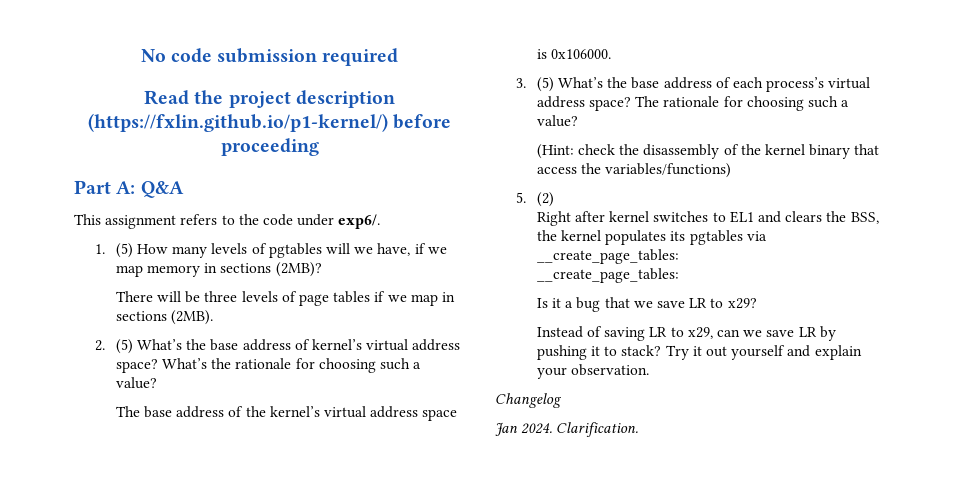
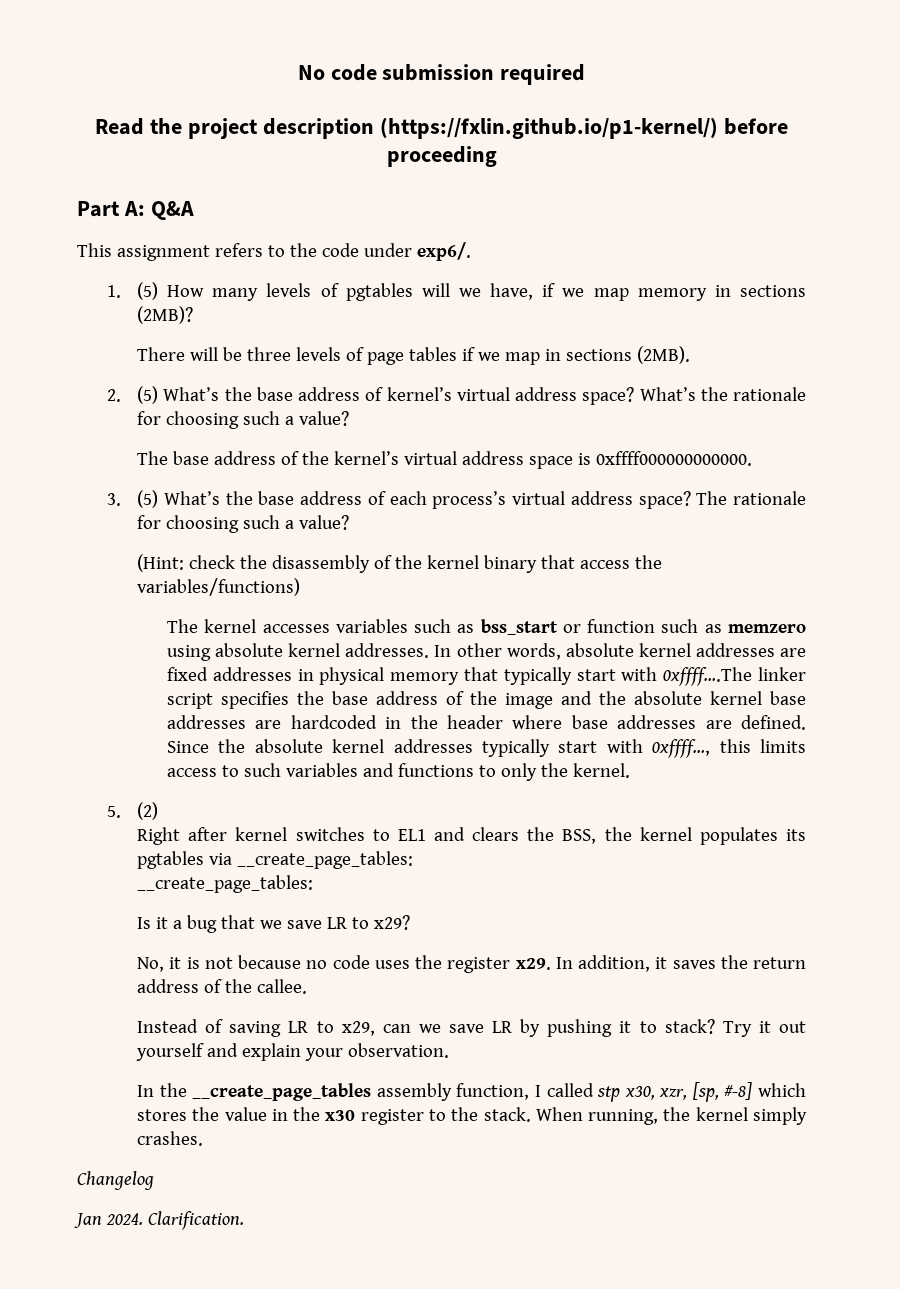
[551,49,612,59] 0x106000. -> [596,451,753,466] 0xffff000000000000.
(732, 170) none -> [167,619,806,635] [167,643,807,661] [167,667,806,686] [167,691,806,709] [167,715,806,730] [167,739,806,758] [167,763,631,781] // The kernel accesses variables such as bss_start or function such as memzero using absolute kernel addresses. In other words, absolute kernel addresses are fixed addresses in physical memory that typically start with 0xffff….The linker script specifies the base address of the image and the absolute kernel base addresses are hardcoded in the header where base addresses are defined. Since the absolute kernel addresses typically start with 0xffff…, this limits access to such variables and functions to only the kernel.
(757, 303) none -> [137,955,807,973] [137,979,308,994] // No, it is not because no code uses the register x29. In addition, it saves the return address of the callee.
(650, 370) none -> [137,1082,806,1102] [137,1107,808,1125] [137,1131,204,1146] // In the __create_page_tables assembly function, I called stp x30, xzr, [sp, #-8] which stores the value in the x30 register to the stack. When running, the kernel simply crashes.

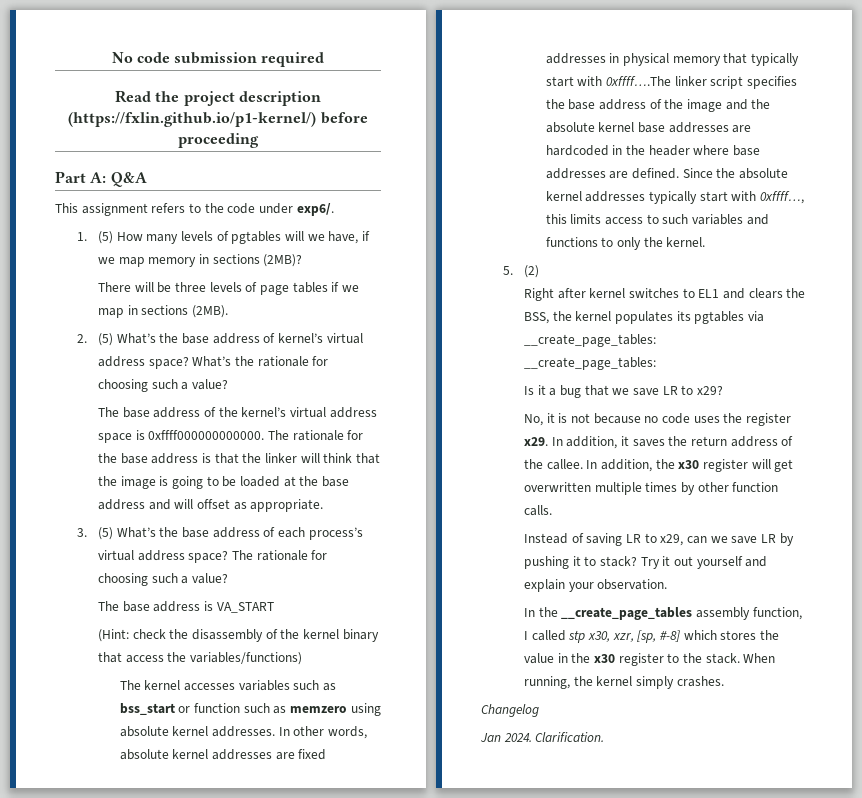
(753, 458) none -> [268,430,364,441] [98,453,380,464] [98,476,349,489] [98,499,324,512] The rationale for the base address is that the linker will think that the image is going to be loaded at the base address and will offset as appropriate.
(350, 522) none -> [98,601,274,613] // The base address is VA_START
(308, 986) none -> [586,459,794,472] [524,482,779,495] [524,505,553,516] In addition, the x30 register will get overwritten multiple times by other function calls.

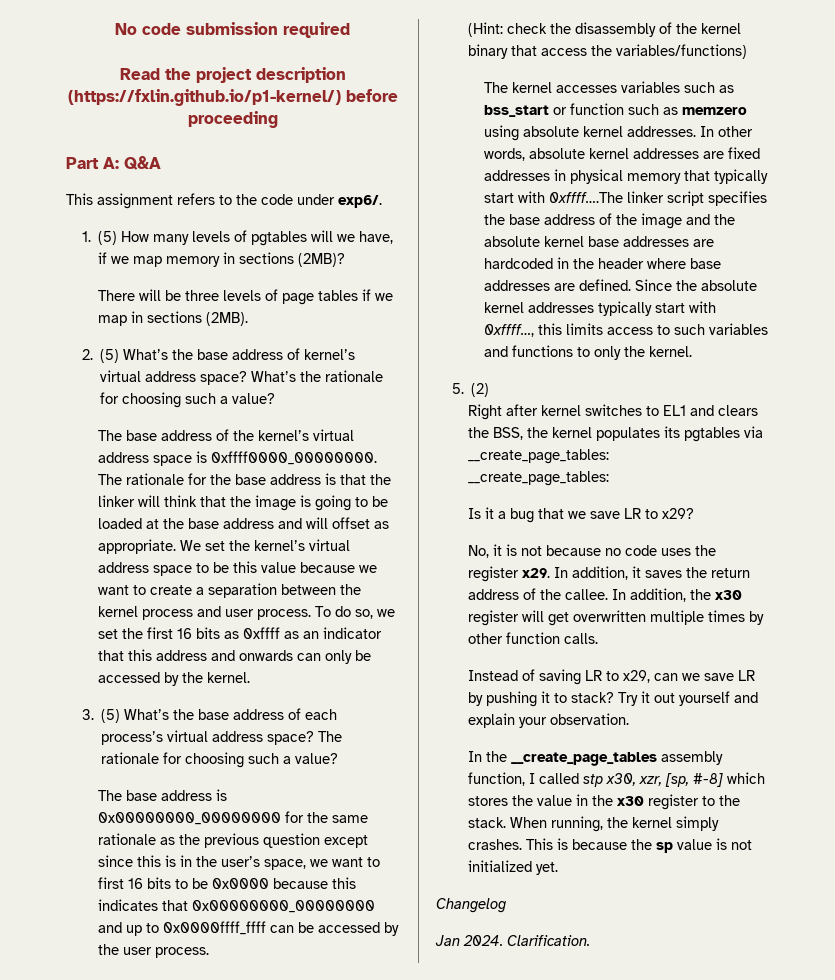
[148,430,265,440] 0xffff000000000000. -> [211,451,378,465] 0xffff0000_00000000.
(324, 505) none -> [180,539,351,551] [98,561,378,576] [98,583,362,598] [98,606,396,620] [98,627,383,639] [98,649,372,664] [98,672,251,686] We set the kernel’s virtual address space to be this value because we want to create a separation between the kernel process and user process. To do so, we set the first 16 bits as 0xffff as an indicator that this address and onwards can only be accessed by the kernel.
[216,602,274,613] VA_START -> [98,811,369,825] [98,833,369,848] [98,855,381,870] [98,877,357,889] [98,899,376,913] [98,921,400,936] [98,944,210,958] 0x00000000_00000000 for the same rationale as the previous question except since this is in the user’s space, we want to first 16 bits to be 0x0000 because this indicates that 0x00000000_00000000 and up to 0x0000ffff_ffff can be accessed by the user process.
(724, 681) none -> [526,838,753,853] [468,860,559,875] This is because the sp value is not initialized yet.

